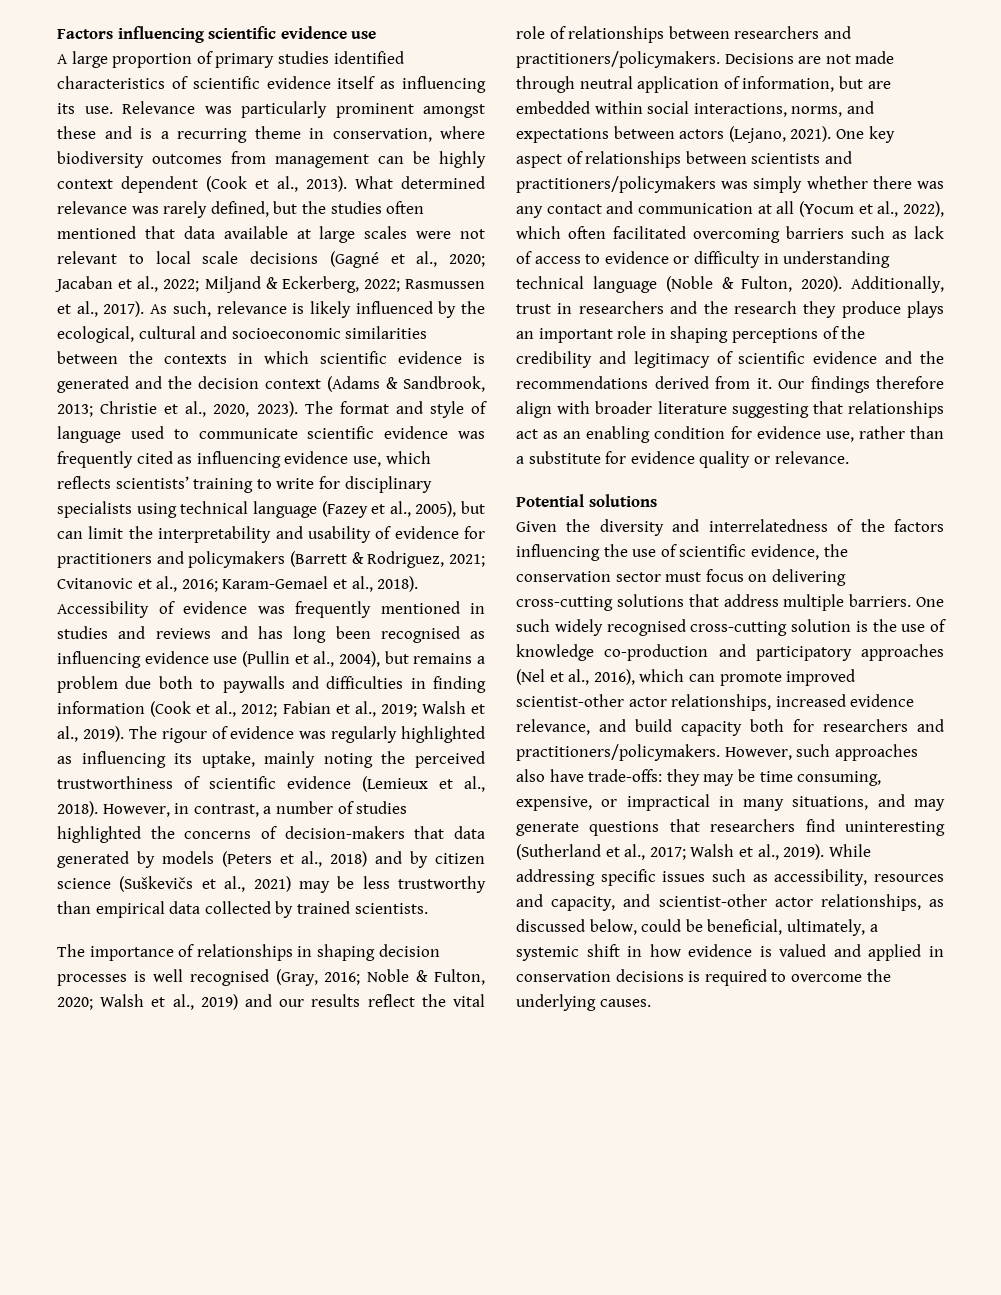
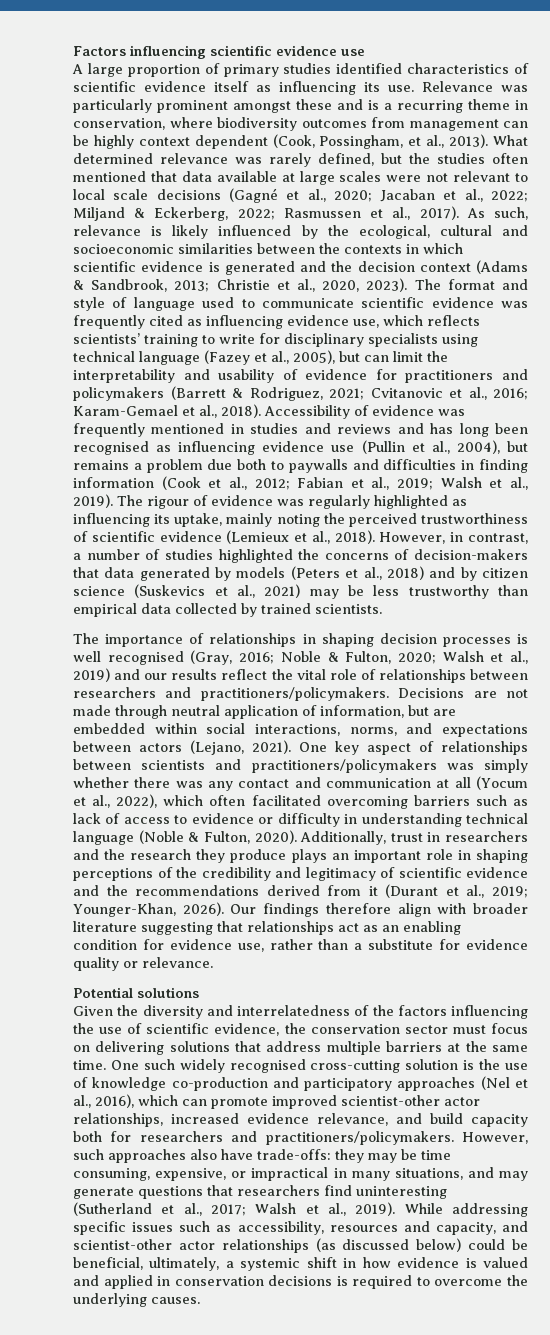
[206,176,247,192] (Cook -> [272,134,404,149] (Cook, Possingham,
[119,876,194,892] (Suškevičs -> [134,584,206,598] (Suskevics
[756,378,772,389] it. -> [368,884,528,898] [73,902,224,917] it (Durant et al., 2019; Younger-Khan, 2026).
[516,596,613,611] cross-cutting -> (165, 1048) none
[849,594,912,607] barriers. -> [386,1041,528,1052] [73,1060,106,1070] barriers at the same time.
[820,894,944,911] [516,919,637,935] relationships, as discussed below, -> [221,1238,462,1253] relationships (as discussed below)

